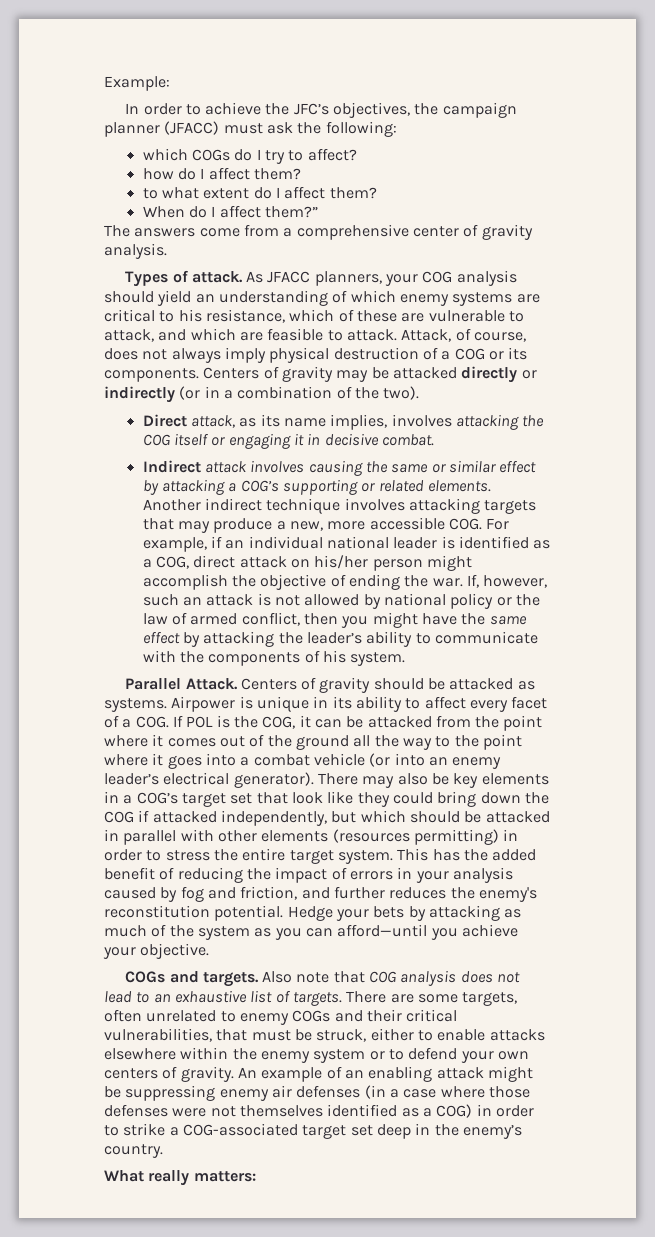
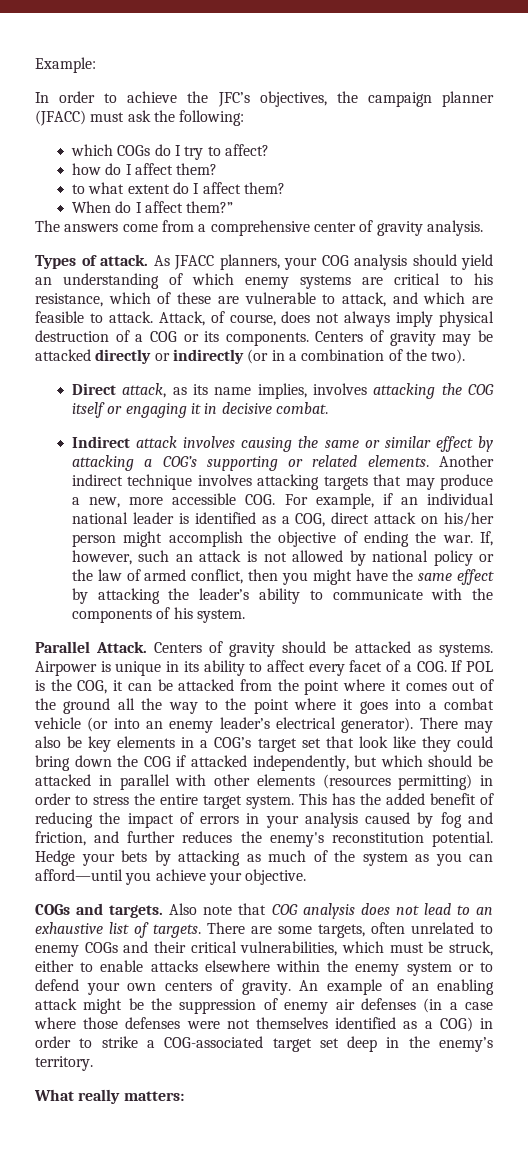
[216,1029,248,1041] that -> [342,941,384,953] which
[125,1085,216,1101] suppressing -> [151,998,278,1014] the suppression of
[104,1144,163,1158] country. -> [35,1056,93,1071] territory.

